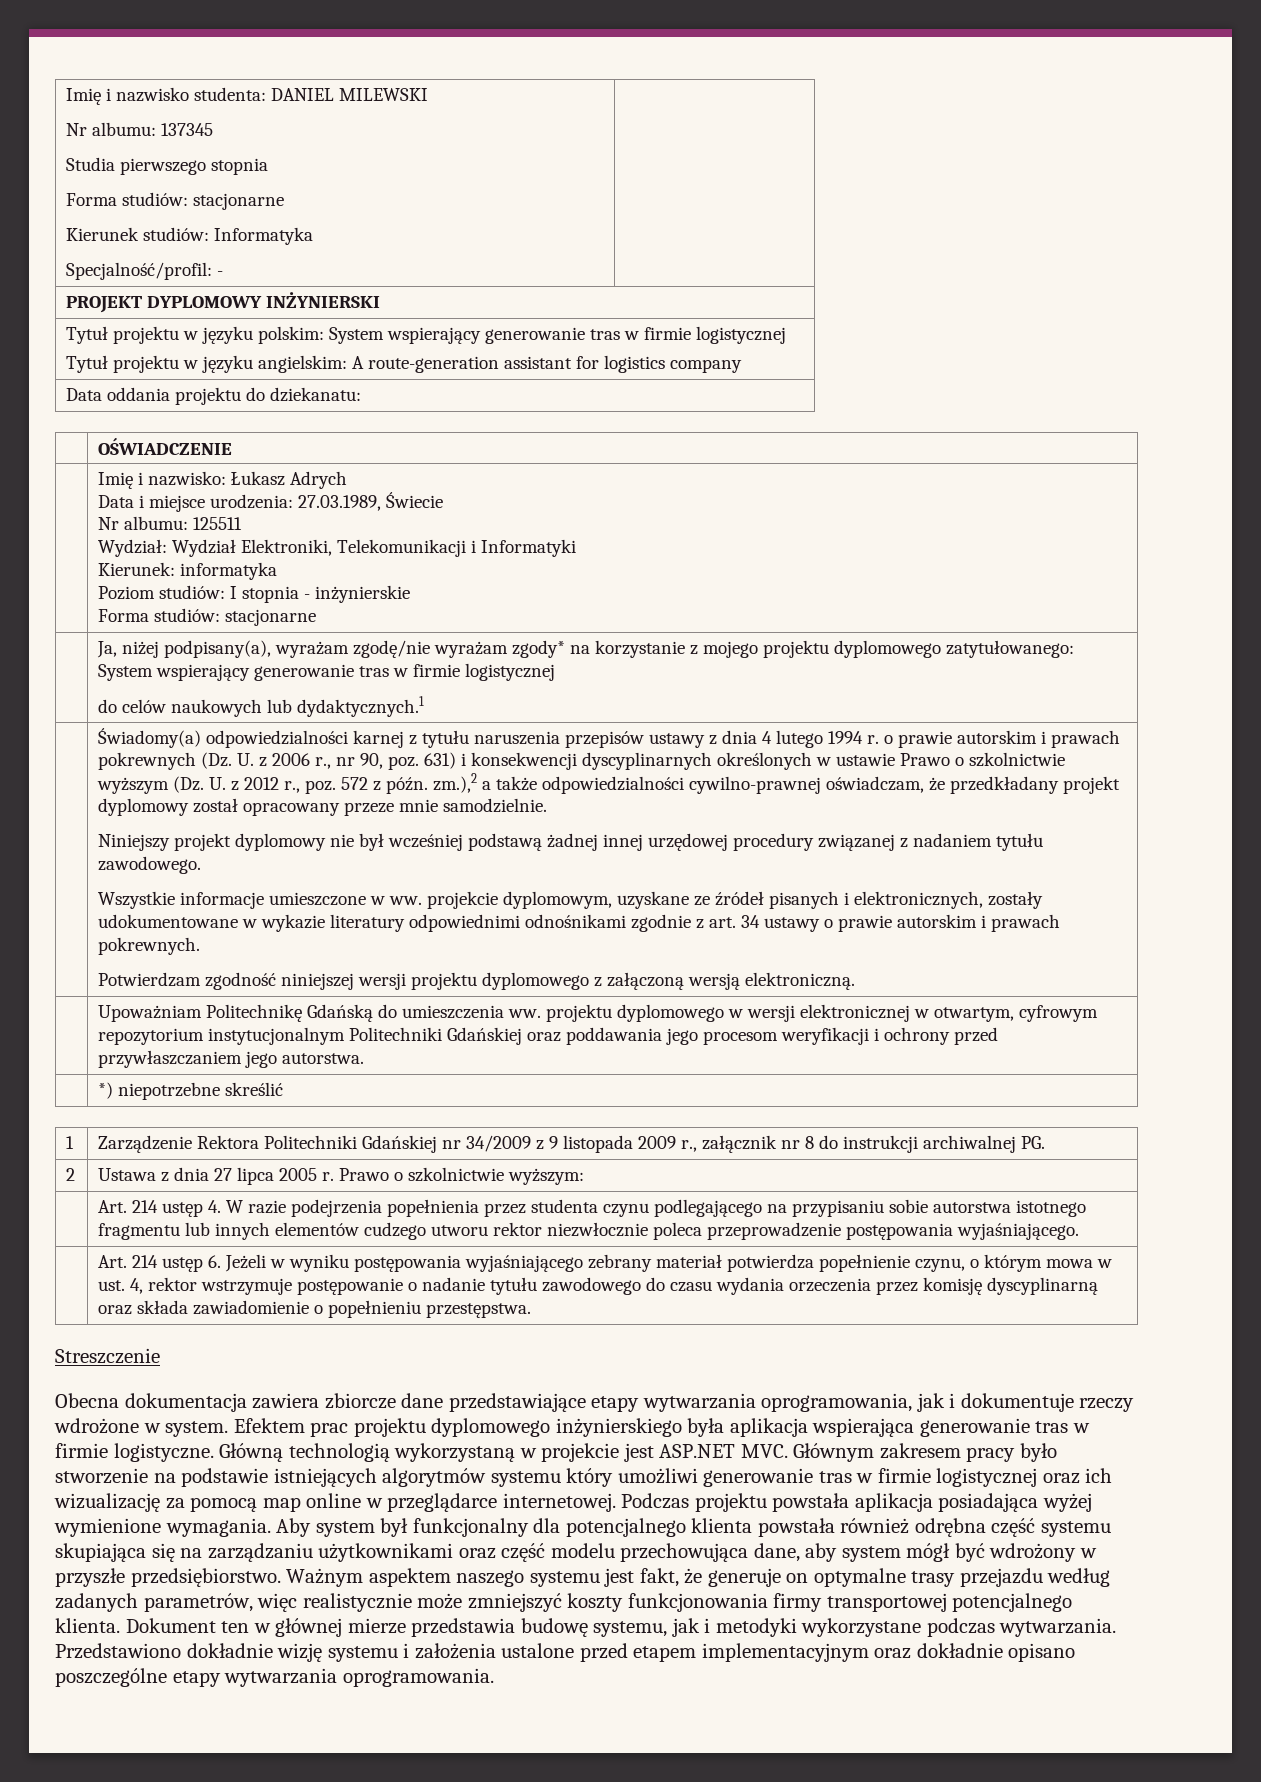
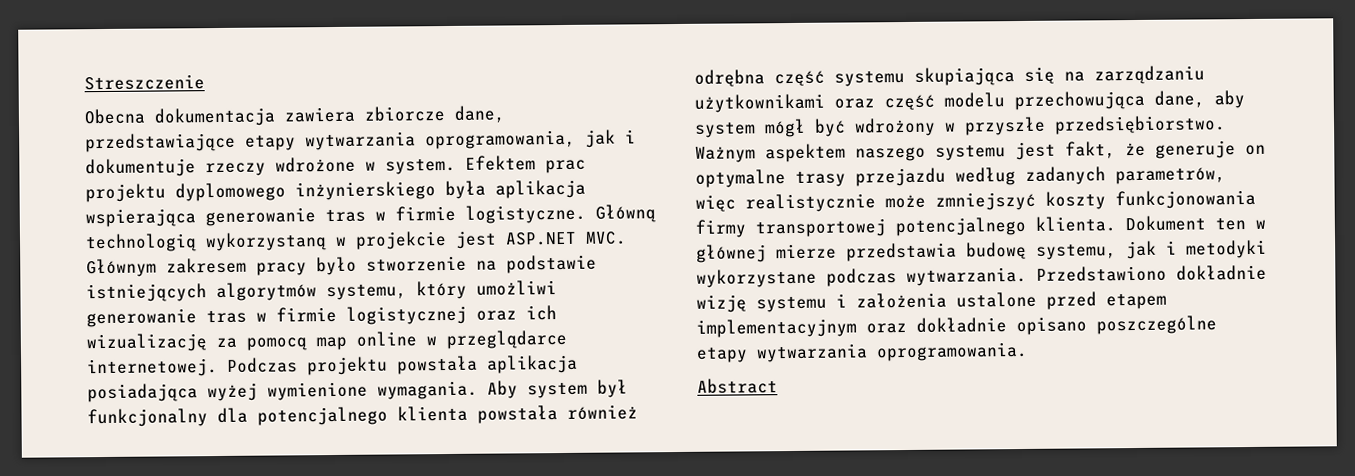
[66,87,429,105] [66,122,214,136] [66,157,269,175] [66,192,285,210] [66,227,314,245] [66,262,224,280] [66,292,381,313] [66,326,787,344] [66,355,743,373] [66,387,362,405] [98,438,233,455] [98,471,348,489] [98,492,444,512] [98,516,243,530] [98,539,577,557] [98,562,278,580] [98,585,411,603] [98,608,317,626] [97,640,1075,658] [98,663,556,681] [98,696,425,717] [98,728,1121,748] [98,752,1066,770] [97,773,1121,794] [98,798,548,816] [98,833,1044,851] [98,856,202,874] [98,891,1044,909] [98,914,1061,932] [98,937,201,955] [98,972,856,990] [98,1004,1099,1022] [98,1027,999,1045] [98,1050,365,1068] [98,1082,284,1100] [66,1136,75,1149] [98,1135,1046,1153] [66,1168,76,1181] [98,1167,585,1185] [98,1199,1087,1217] [98,1222,1080,1240] [98,1254,1113,1272] [98,1277,1099,1295] [98,1300,532,1318] Imię i nazwisko studenta: DANIEL MILEWSKI // Nr albumu: 137345 // Studia pierwszego stopnia // Forma studiów: stacjonarne // Kierunek studiów: Informatyka // Specjalność/profil: - | // PROJEKT DYPLOMOWY INŻYNIERSKI // Tytuł projektu w języku polskim: System wspierający generowanie tras w firmie logistycznej // Tytuł projektu w języku angielskim: A route-generation assistant for logistics company // Data oddania projektu do dziekanatu: // | OŚWIADCZENIE // | Imię i nazwisko: Łukasz Adrych // Data i miejsce urodzenia: 27.03.1989, Świecie // Nr albumu: 125511 // Wydział: Wydział Elektroniki, Telekomunikacji i Informatyki // Kierunek: informatyka // Poziom studiów: I stopnia - inżynierskie // Forma studiów: stacjonarne // | Ja, niżej podpisany(a), wyrażam zgodę/nie wyrażam zgody* na korzystanie z mojego projektu dyplomowego zatytułowanego: System wspierający generowanie tras w firmie logistycznej // do celów naukowych lub dydaktycznych.1 // | Świadomy(a) odpowiedzialności karnej z tytułu naruszenia przepisów ustawy z dnia 4 lutego 1994 r. o prawie autorskim i prawach pokrewnych (Dz. U. z 2006 r., nr 90, poz. 631) i konsekwencji dyscyplinarnych określonych w ustawie Prawo o szkolnictwie wyższym (Dz. U. z 2012 r., poz. 572 z późn. zm.),2 a także odpowiedzialności cywilno-prawnej oświadczam, że przedkładany projekt dyplomowy został opracowany przeze mnie samodzielnie. // Niniejszy projekt dyplomowy nie był wcześniej podstawą żadnej innej urzędowej procedury związanej z nadaniem tytułu zawodowego. // Wszystkie informacje umieszczone w ww. projekcie dyplomowym, uzyskane ze źródeł pisanych i elektronicznych, zostały udokumentowane w wykazie literatury odpowiednimi odnośnikami zgodnie z art. 34 ustawy o prawie autorskim i prawach pokrewnych. // Potwierdzam zgodność niniejszej wersji projektu dyplomowego z załączoną wersją elektroniczną. // | Upoważniam Politechnikę Gdańską do umieszczenia ww. projektu dyplomowego w wersji elektronicznej w otwartym, cyfrowym repozytorium instytucjonalnym Politechniki Gdańskiej oraz poddawania jego procesom weryfikacji i ochrony przed przywłaszczaniem jego autorstwa. // | *) niepotrzebne skreślić // 1 | Zarządzenie Rektora Politechniki Gdańskiej nr 34/2009 z 9 listopada 2009 r., załącznik nr 8 do instrukcji archiwalnej PG. // 2 | Ustawa z dnia 27 lipca 2005 r. Prawo o szkolnictwie wyższym: // | Art. 214 ustęp 4. W razie podejrzenia popełnienia przez studenta czynu podlegającego na przypisaniu sobie autorstwa istotnego fragmentu lub innych elementów cudzego utworu rektor niezwłocznie poleca przeprowadzenie postępowania wyjaśniającego. // | Art. 214 ustęp 6. Jeżeli w wyniku postępowania wyjaśniającego zebrany materiał potwierdza popełnienie czynu, o którym mowa w ust. 4, rektor wstrzymuje postępowanie o nadanie tytułu zawodowego do czasu wydania orzeczenia przez komisję dyscyplinarną oraz składa zawiadomienie o popełnieniu przestępstwa. // -> (84, 82) none
[401,1393,444,1408] dane -> [454,105,505,123] dane,
[490,1471,561,1487] systemu -> [326,283,407,301] systemu,
(494, 1677) none -> [697,378,778,394] // Abstract

